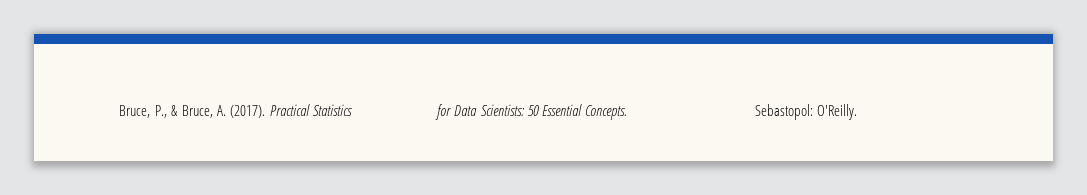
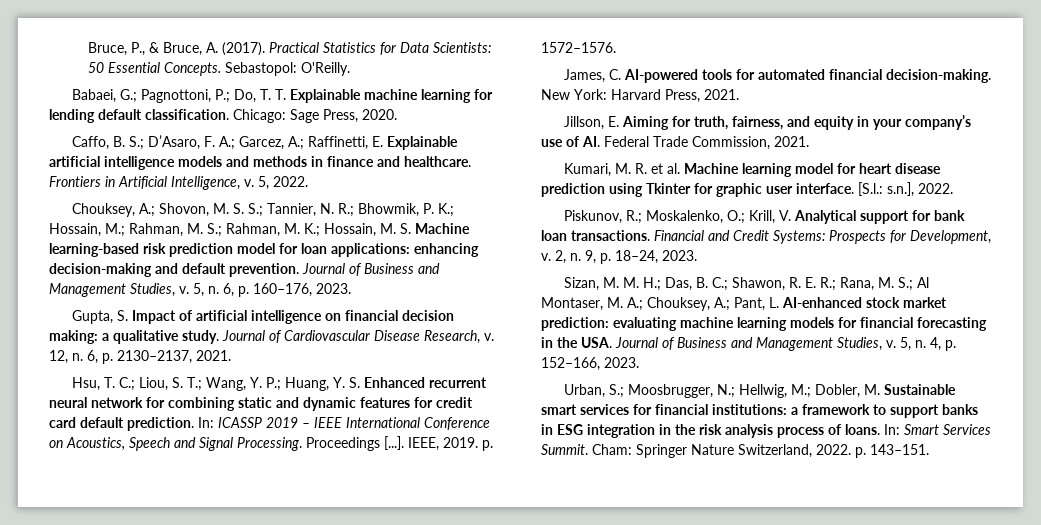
(858, 112) none -> [71,89,493,103] [49,109,397,123] [71,135,458,150] [49,156,471,170] [49,176,308,190] [71,203,454,217] [49,223,470,237] [49,243,479,257] [49,263,440,277] [49,283,351,297] [71,310,454,324] [49,330,494,344] [49,350,231,364] [71,377,487,391] [49,397,473,411] [49,417,490,431] [49,436,493,451] [541,42,616,53] [563,69,991,83] [541,89,739,103] [563,114,971,130] [541,136,809,150] [563,163,941,177] [541,182,953,197] [563,210,965,224] [541,230,991,244] [541,250,697,264] [563,277,929,291] [541,297,947,311] [541,317,987,331] [541,337,956,351] [541,357,639,371] [563,384,956,398] [541,404,978,418] [541,424,991,438] [541,444,929,458] // Babaei, G.; Pagnottoni, P.; Do, T. T. Explainable machine learning for lending default classification. Chicago: Sage Press, 2020. // Caffo, B. S.; D’Asaro, F. A.; Garcez, A.; Raffinetti, E. Explainable artificial intelligence models and methods in finance and healthcare. Frontiers in Artificial Intelligence, v. 5, 2022. // Chouksey, A.; Shovon, M. S. S.; Tannier, N. R.; Bhowmik, P. K.; Hossain, M.; Rahman, M. S.; Rahman, M. K.; Hossain, M. S. Machine learning-based risk prediction model for loan applications: enhancing decision-making and default prevention. Journal of Business and Management Studies, v. 5, n. 6, p. 160–176, 2023. // Gupta, S. Impact of artificial intelligence on financial decision making: a qualitative study. Journal of Cardiovascular Disease Research, v. 12, n. 6, p. 2130–2137, 2021. // Hsu, T. C.; Liou, S. T.; Wang, Y. P.; Huang, Y. S. Enhanced recurrent neural network for combining static and dynamic features for credit card default prediction. In: ICASSP 2019 – IEEE International Conference on Acoustics, Speech and Signal Processing. Proceedings [...]. IEEE, 2019. p. 1572–1576. // James, C. AI-powered tools for automated financial decision-making. New York: Harvard Press, 2021. // Jillson, E. Aiming for truth, fairness, and equity in your company’s use of AI. Federal Trade Commission, 2021. // Kumari, M. R. et al. Machine learning model for heart disease prediction using Tkinter for graphic user interface. [S.l.: s.n.], 2022. // Piskunov, R.; Moskalenko, O.; Krill, V. Analytical support for bank loan transactions. Financial and Credit Systems: Prospects for Development, v. 2, n. 9, p. 18–24, 2023. // Sizan, M. M. H.; Das, B. C.; Shawon, R. E. R.; Rana, M. S.; Al Montaser, M. A.; Chouksey, A.; Pant, L. AI-enhanced stock market prediction: evaluating machine learning models for financial forecasting in the USA. Journal of Business and Management Studies, v. 5, n. 4, p. 152–166, 2023. // Urban, S.; Moosbrugger, N.; Hellwig, M.; Dobler, M. Sustainable smart services for financial institutions: a framework to support banks in ESG integration in the risk analysis process of loans. In: Smart Services Summit. Cham: Springer Nature Switzerland, 2022. p. 143–151.

